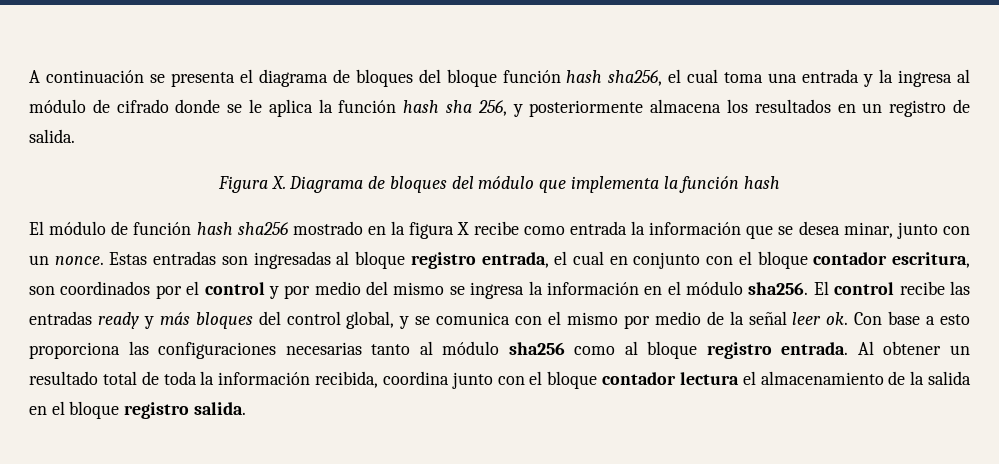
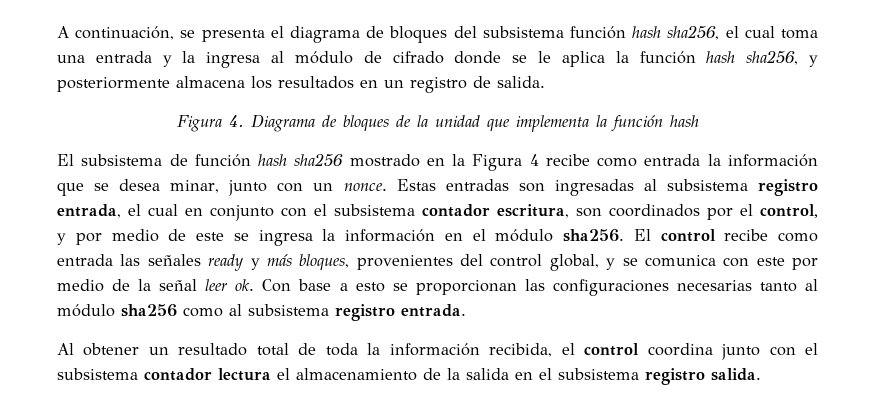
[45,70,144,83] continuación -> [75,26,175,40] continuación,
[446,69,497,87] bloque -> [482,26,564,38] subsistema
[446,100,507,116] sha 256, -> [746,50,799,65] sha256,
[271,176,286,189] X. -> [228,115,244,127] 4.
[451,176,535,189] del módulo -> [395,115,480,127] de la unidad
[49,221,107,235] módulo -> [81,154,163,166] subsistema
[409,222,470,239] figura X -> [472,154,539,171] Figura 4
[355,251,406,269] bloque -> [666,179,748,191] subsistema
[757,251,808,269] bloque -> [334,204,415,216] subsistema
[204,282,265,295] control -> [760,204,818,218] control,
[366,281,445,295] del mismo -> [168,229,224,241] de este
[950,281,971,295] [29,311,92,325] las entradas -> [778,232,818,242] [57,254,201,266] como entrada las señales
[195,312,253,329] bloques -> [299,254,453,270] bloques, provenientes
[548,311,618,325] el mismo -> [756,257,785,266] este
[29,342,120,359] proporciona -> [392,280,517,295] se proporcionan
[647,341,698,359] bloque -> [248,304,329,316] subsistema
(849, 348) none -> (466, 310) //
(379, 379) none -> [561,343,640,356] el control
[547,371,598,389] bloque -> [57,368,138,380] subsistema
[69,401,120,419] bloque -> [558,368,639,380] subsistema

